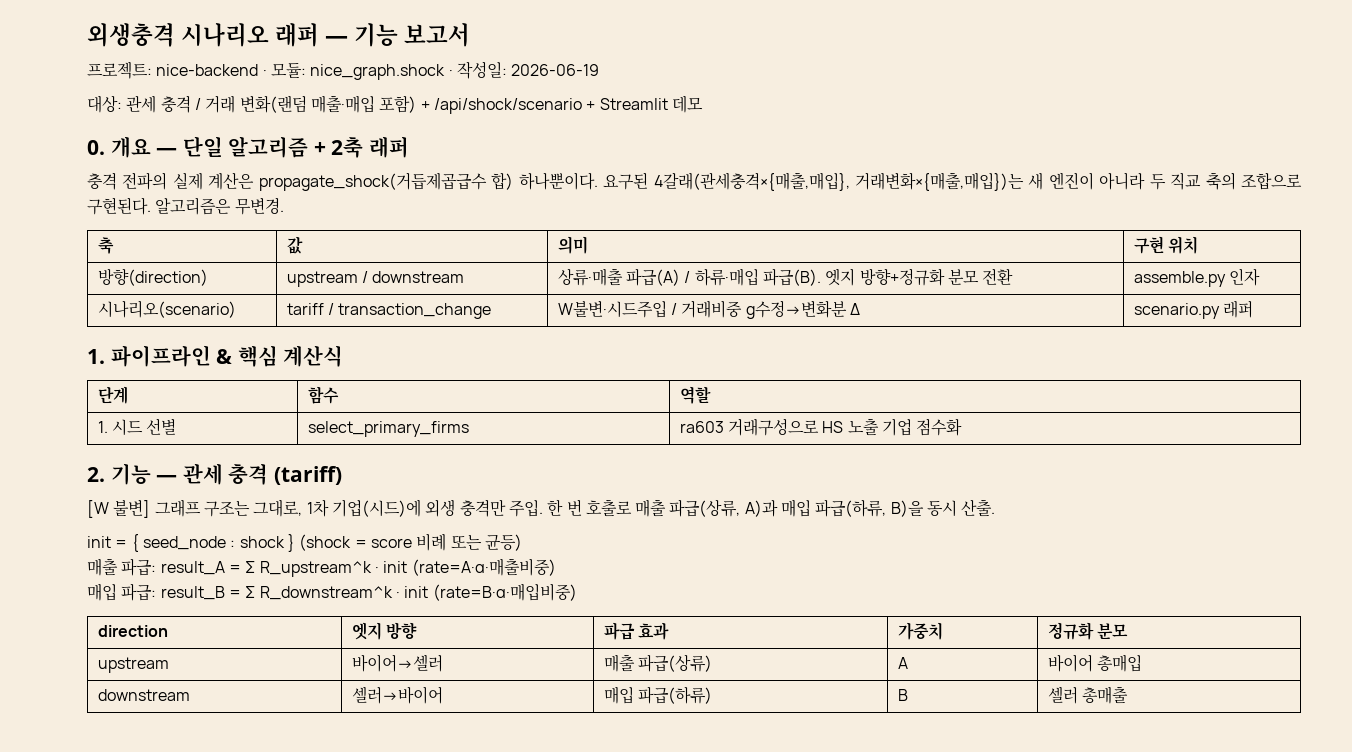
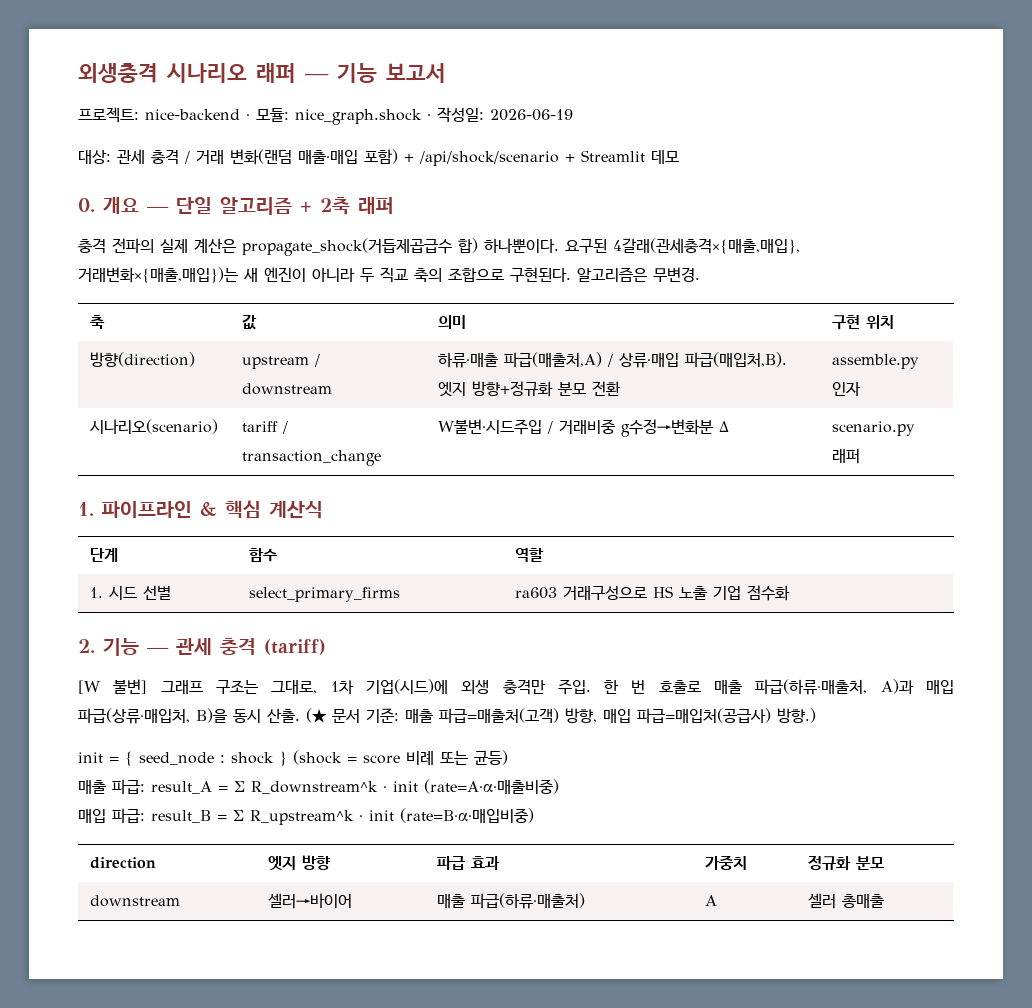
[557,268,821,286] 상류·매출 파급(A) / 하류·매입 파급(B). -> [437,352,787,368] 하류·매출 파급(매출처,A) / 상류·매입 파급(매입처,B).
[669,499,741,517] 파급(상류, -> [755,679,868,695] 파급(하류·매출처,
[815,499,887,517] 파급(하류, -> [78,708,190,724] 파급(상류·매입처,
(996, 508) none -> [306,708,816,724] (★ 문서 기준: 매출 파급=매출처(고객) 방향, 매입 파급=매입처(공급사) 방향.)
[259,561,372,577] R_upstream^k -> [251,781,378,794] R_downstream^k
[259,586,393,600] R_downstream^k -> [250,810,354,825] R_upstream^k
[97,657,169,673] [351,654,443,672] [603,654,712,672] [897,657,908,669] [1047,654,1142,672] // upstream | 바이어→셀러 | 매출 파급(상류) | A | 바이어 총매입 -> (884, 863) none
[603,686,712,704] [897,689,908,701] 매입 파급(하류) | B -> [436,893,585,909] [704,895,717,906] 매출 파급(하류·매출처) | A

